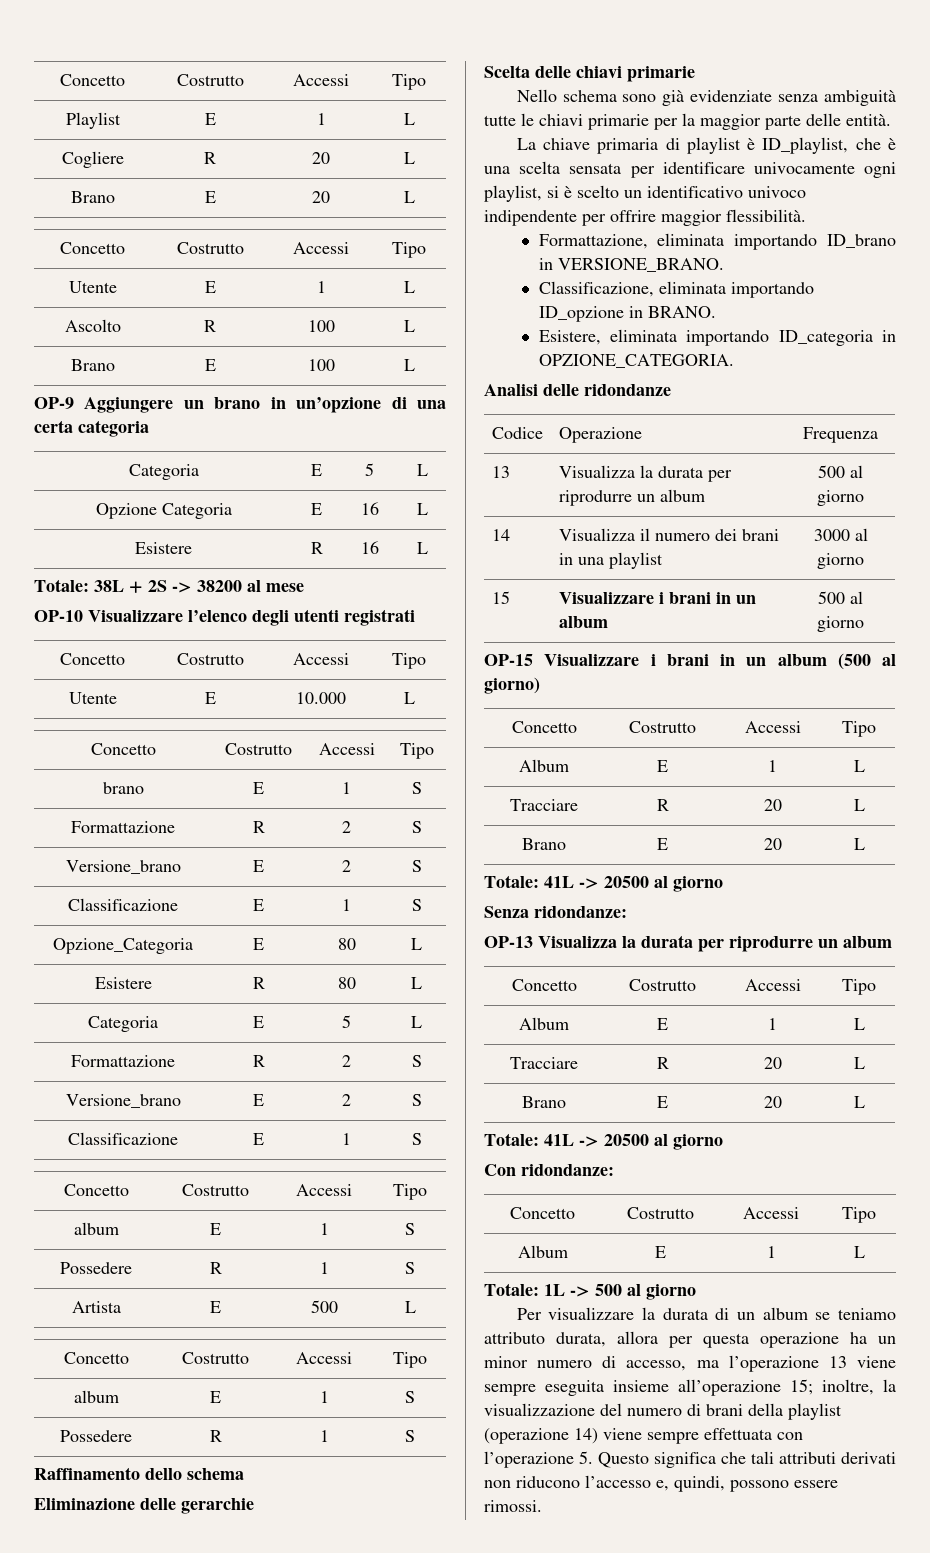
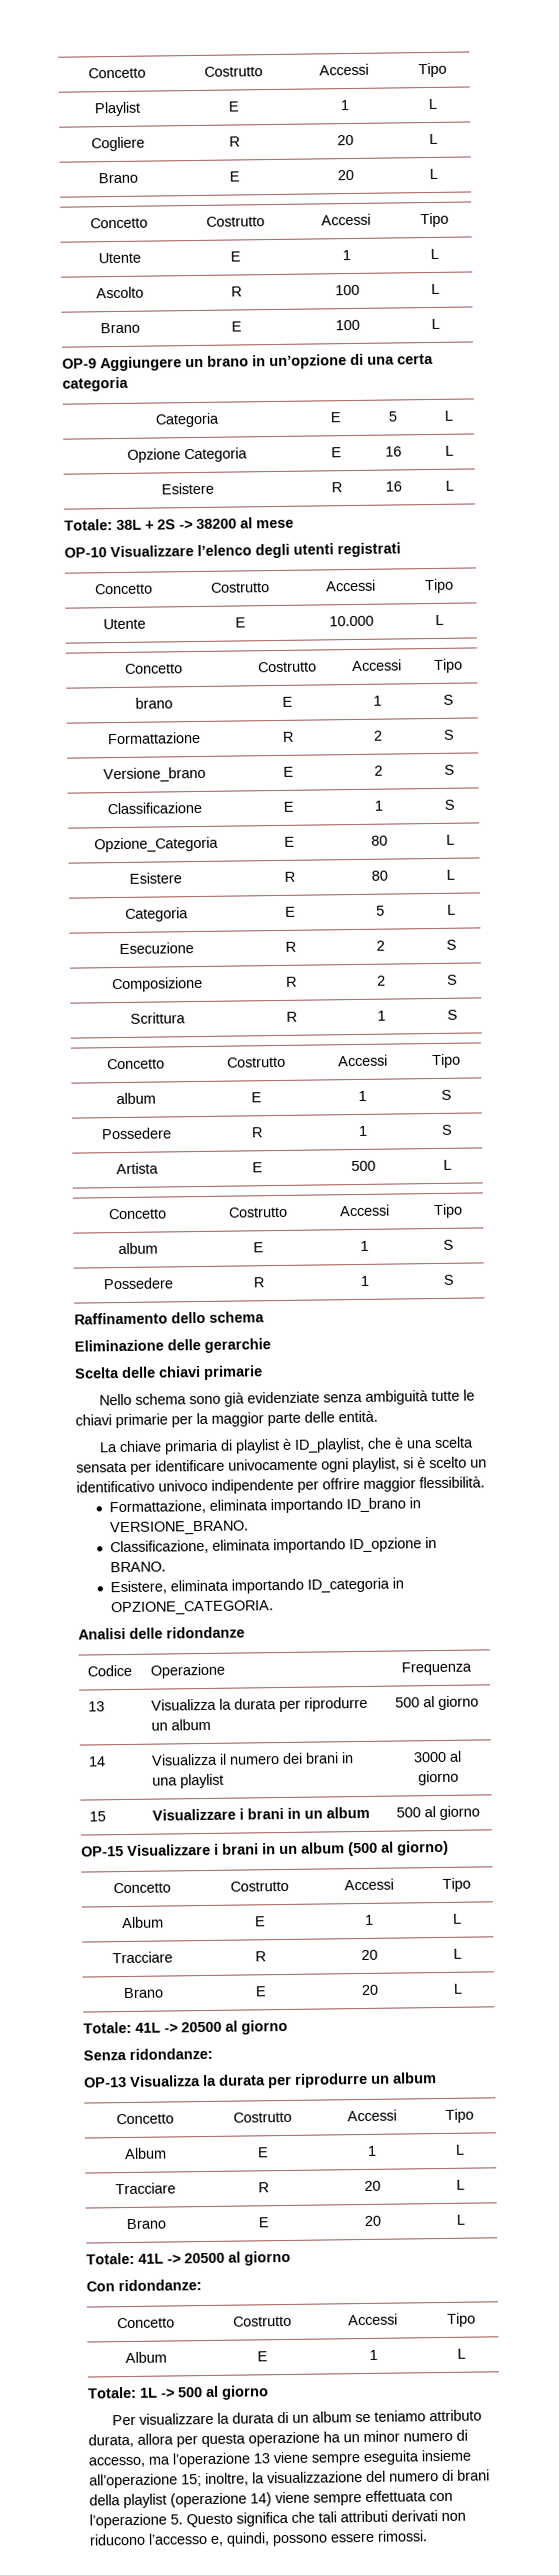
[71,1055,175,1067] [252,1055,265,1067] [342,1055,351,1067] [411,1055,422,1067] [65,1094,181,1108] [252,1094,264,1106] [342,1094,351,1106] [411,1094,422,1106] [68,1132,178,1145] [252,1133,264,1145] Formattazione | R | 2 | S // Versione_brano | E | 2 | S // Classificazione | E -> [119,942,194,955] [285,941,296,952] [375,940,385,951] [445,939,457,950] [112,976,203,993] [286,976,297,987] [376,975,386,986] [446,974,458,985] [130,1012,186,1024] [286,1011,297,1022] Esecuzione | R | 2 | S // Composizione | R | 2 | S // Scrittura | R

